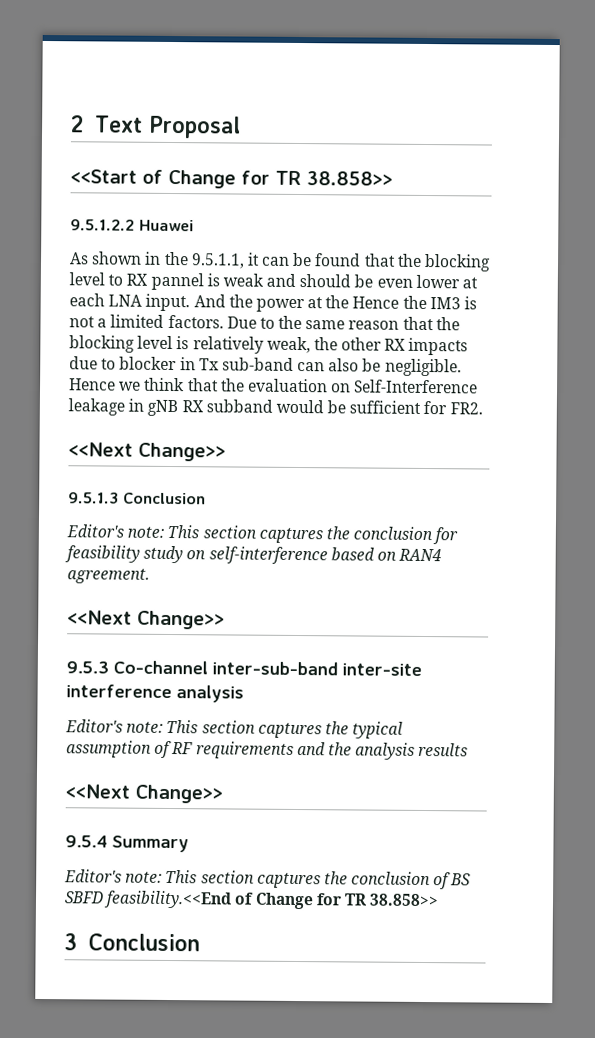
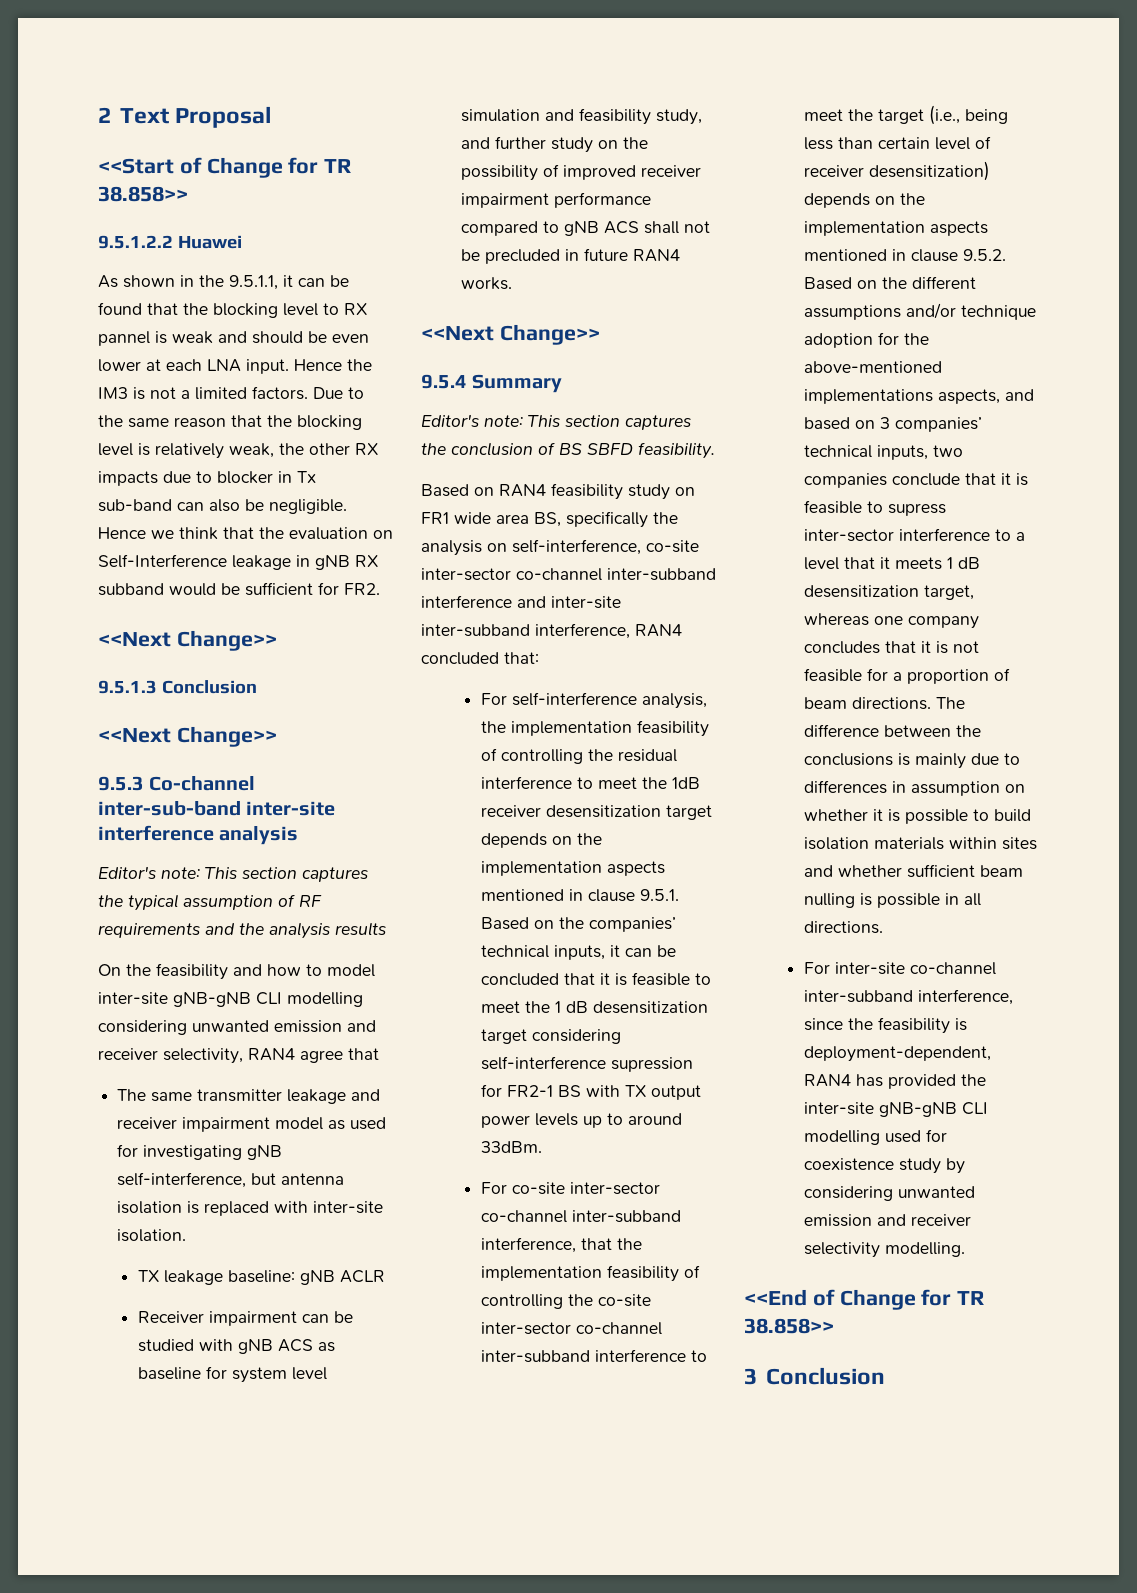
[193,294,350,313] And the power at the -> (289, 366) none
[66,524,459,545] [64,545,443,565] [67,568,150,584] // Editor's note: This section captures the conclusion for feasibility study on self-interference based on RAN4 agreement. -> (257, 687) none
(469, 749) none -> [98,963,375,980] [98,992,363,1007] [98,1020,376,1035] [98,1048,379,1064] [117,1089,381,1104] [117,1117,387,1132] [117,1144,283,1160] [117,1172,345,1188] [117,1201,384,1216] [117,1229,187,1242] [137,1270,385,1285] [137,1311,353,1326] [137,1339,335,1354] [137,1366,327,1383] [460,108,702,125] [460,136,648,153] [460,164,701,181] [460,192,651,208] [460,221,710,236] [460,248,680,264] [460,277,512,290] // On the feasibility and how to model inter-site gNB-gNB CLI modelling considering unwanted emission and receiver selectivity, RAN4 agree that // The same transmitter leakage and receiver impairment model as used for investigating gNB self-interference, but antenna isolation is replaced with inter-site isolation. // TX leakage baseline: gNB ACLR // Receiver impairment can be studied with gNB ACS as baseline for system level simulation and feasibility study, and further study on the possibility of improved receiver impairment performance compared to gNB ACS shall not be precluded in future RAN4 works.
[103,890,233,909] feasibility.<<End -> [638,442,715,459] [421,483,695,500] [421,511,678,528] [421,539,699,556] [421,568,716,581] [421,595,621,609] [421,623,682,639] [421,652,539,665] [481,692,708,709] [481,720,710,737] [481,748,678,764] [481,776,701,789] [481,805,713,820] [481,833,603,848] [481,861,666,876] [481,889,680,902] [481,917,677,932] [481,945,677,960] [481,972,712,986] [481,1001,709,1014] [481,1029,622,1044] [481,1056,694,1072] [481,1084,702,1100] [481,1113,683,1128] [481,1141,543,1153] [481,1182,661,1195] [481,1210,682,1223] [481,1237,643,1253] [481,1265,701,1282] [481,1294,652,1309] [481,1322,663,1335] [481,1349,708,1363] [804,105,1009,125] [804,136,992,150] [804,161,991,181] [804,193,926,208] [804,221,989,236] [804,249,1007,262] [804,276,977,290] [804,303,1037,320] [804,332,930,348] [804,361,943,373] [804,389,1035,404] [804,417,983,432] [804,445,964,460] [804,473,1029,488] [804,500,947,516] [804,528,1026,542] [804,557,981,570] [804,585,975,600] [804,613,980,629] [804,641,980,654] [804,668,1011,684] [804,697,966,710] [804,724,982,737] [804,753,1021,769] [804,780,1026,796] [804,809,1032,824] [804,837,1038,850] [804,864,1024,878] [804,893,982,908] [804,921,884,934] [804,962,997,975] [804,989,1014,1005] [804,1017,968,1034] [804,1046,992,1062] [804,1074,987,1089] [804,1102,989,1117] [804,1129,948,1145] [804,1158,966,1174] [804,1186,976,1201] [804,1214,972,1227] [804,1242,966,1258] [744,1289,807,1306] feasibility. // Based on RAN4 feasibility study on FR1 wide area BS, specifically the analysis on self-interference, co-site inter-sector co-channel inter-subband interference and inter-site inter-subband interference, RAN4 concluded that: // For self-interference analysis, the implementation feasibility of controlling the residual interference to meet the 1dB receiver desensitization target depends on the implementation aspects mentioned in clause 9.5.1. Based on the companies’ technical inputs, it can be concluded that it is feasible to meet the 1 dB desensitization target considering self-interference supression for FR2-1 BS with TX output power levels up to around 33dBm. // For co-site inter-sector co-channel inter-subband interference, that the implementation feasibility of controlling the co-site inter-sector co-channel inter-subband interference to meet the target (i.e., being less than certain level of receiver desensitization) depends on the implementation aspects mentioned in clause 9.5.2. Based on the different assumptions and/or technique adoption for the above-mentioned implementations aspects, and based on 3 companies’ technical inputs, two companies conclude that it is feasible to supress inter-sector interference to a level that it meets 1 dB desensitization target, whereas one company concludes that it is not feasible for a proportion of beam directions. The difference between the conclusions is mainly due to differences in assumption on whether it is possible to build isolation materials within sites and whether sufficient beam nulling is possible in all directions. // For inter-site co-channel inter-subband interference, since the feasibility is deployment-dependent, RAN4 has provided the inter-site gNB-gNB CLI modelling used for coexistence study by considering unwanted emission and receiver selectivity modelling. // <<End

